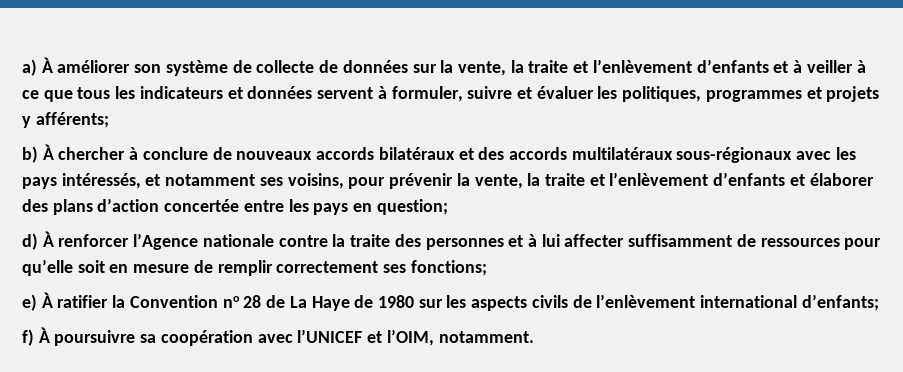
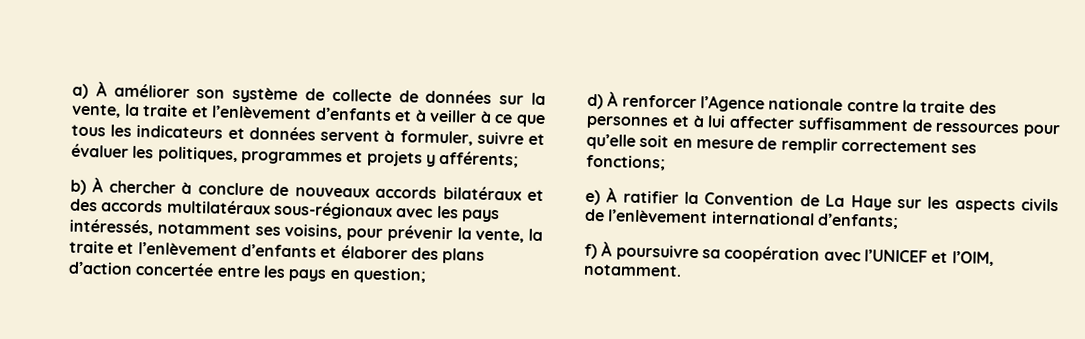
[145,174,161,186] et -> (153, 227) none
[222,295,262,308] no 28 -> (795, 199) none
[354,295,414,308] de 1980 -> (892, 203) none

